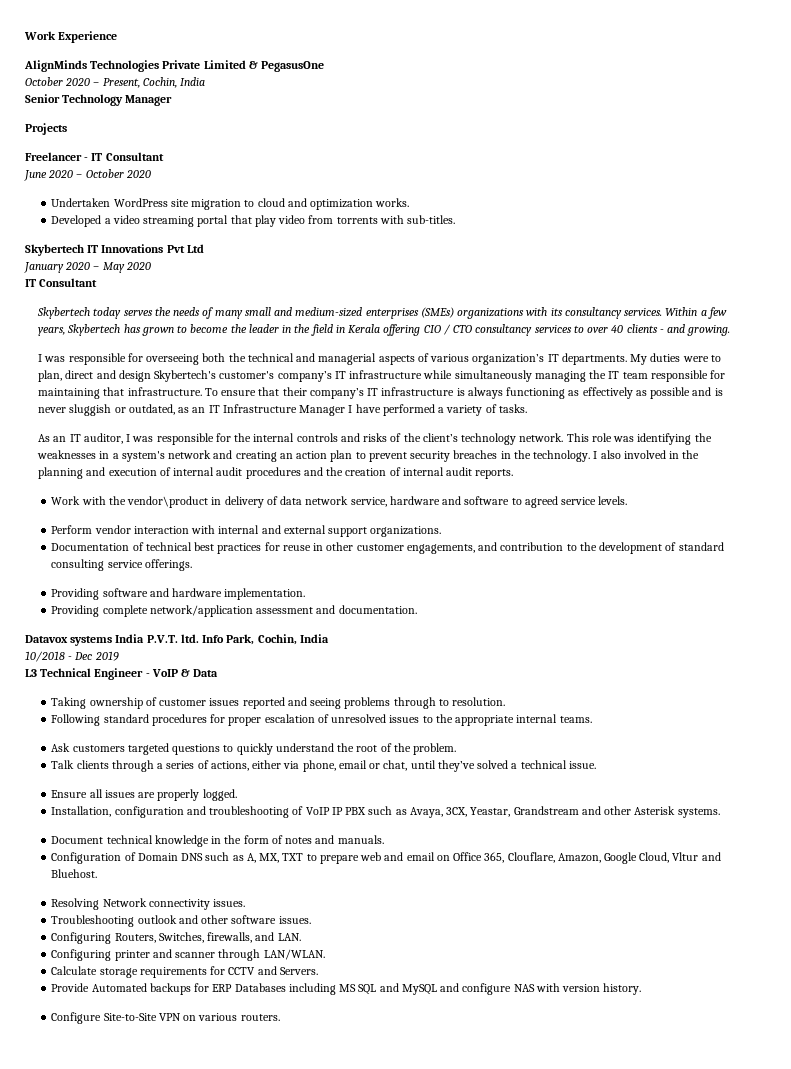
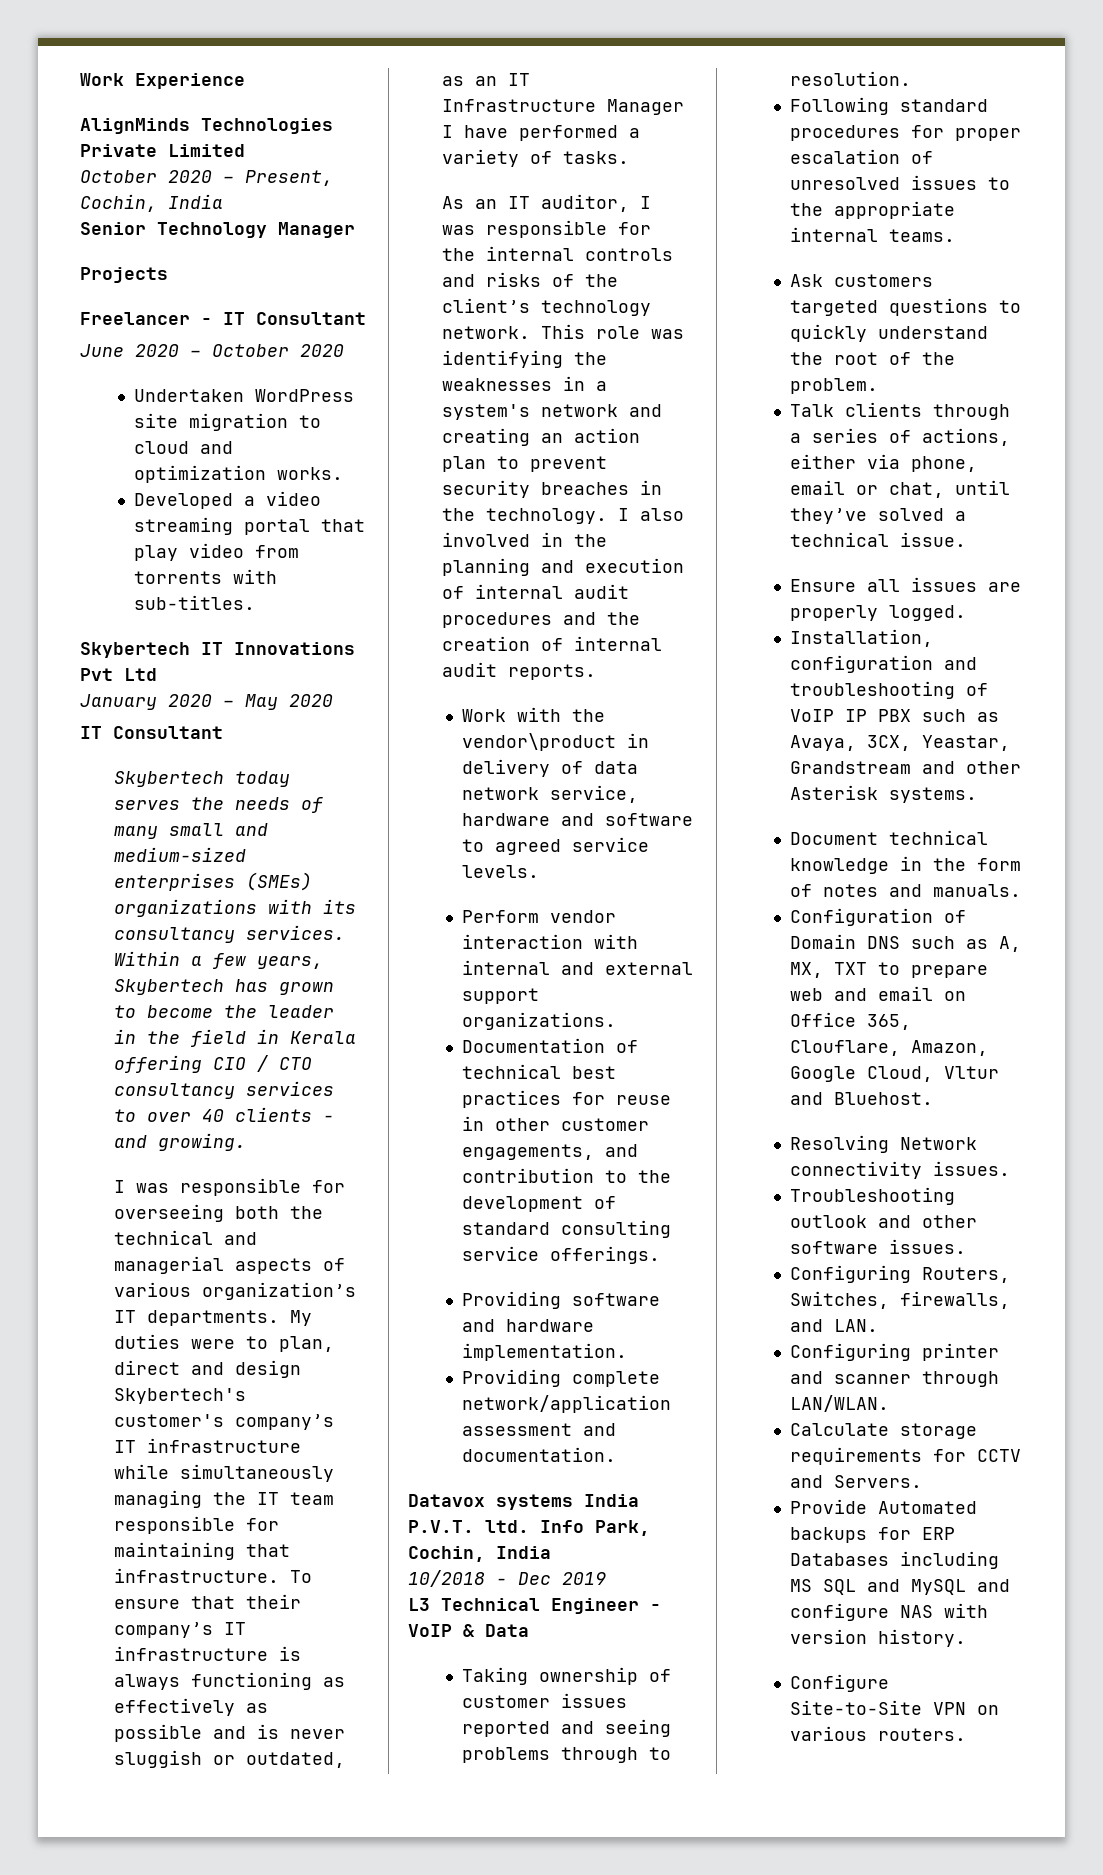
[248,61,325,72] & PegasusOne -> (245, 150) none

